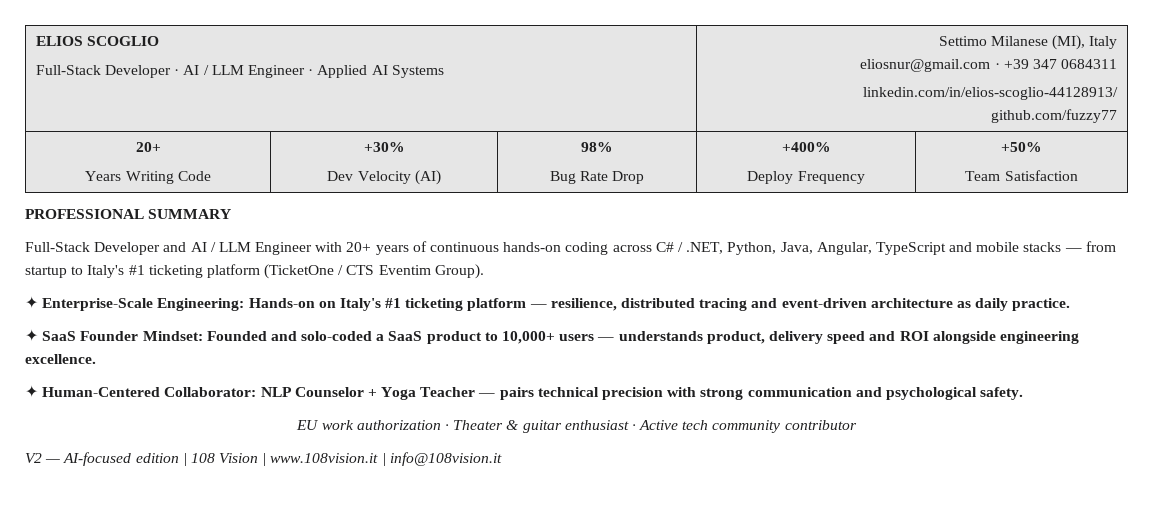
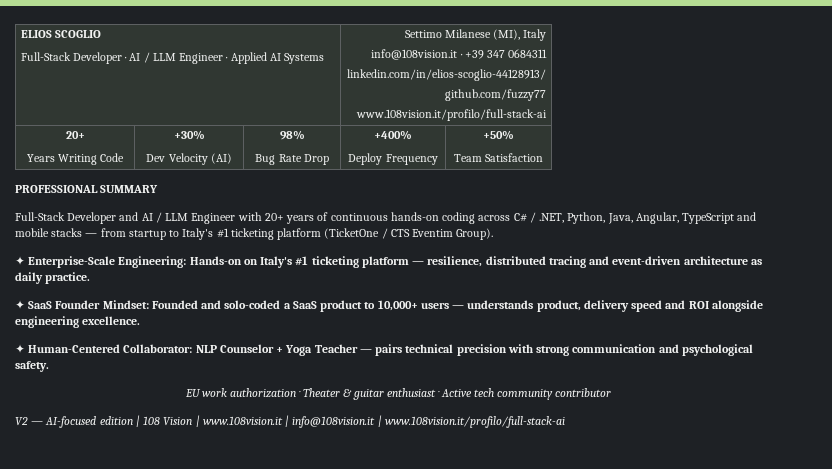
[860,59,991,72] eliosnur@gmail.com -> [371,49,458,60] info@108vision.it
(1118, 116) none -> [356,109,548,121] // www.108vision.it/profilo/full-stack-ai
(502, 459) none -> [377,415,565,428] | www.108vision.it/profilo/full-stack-ai

